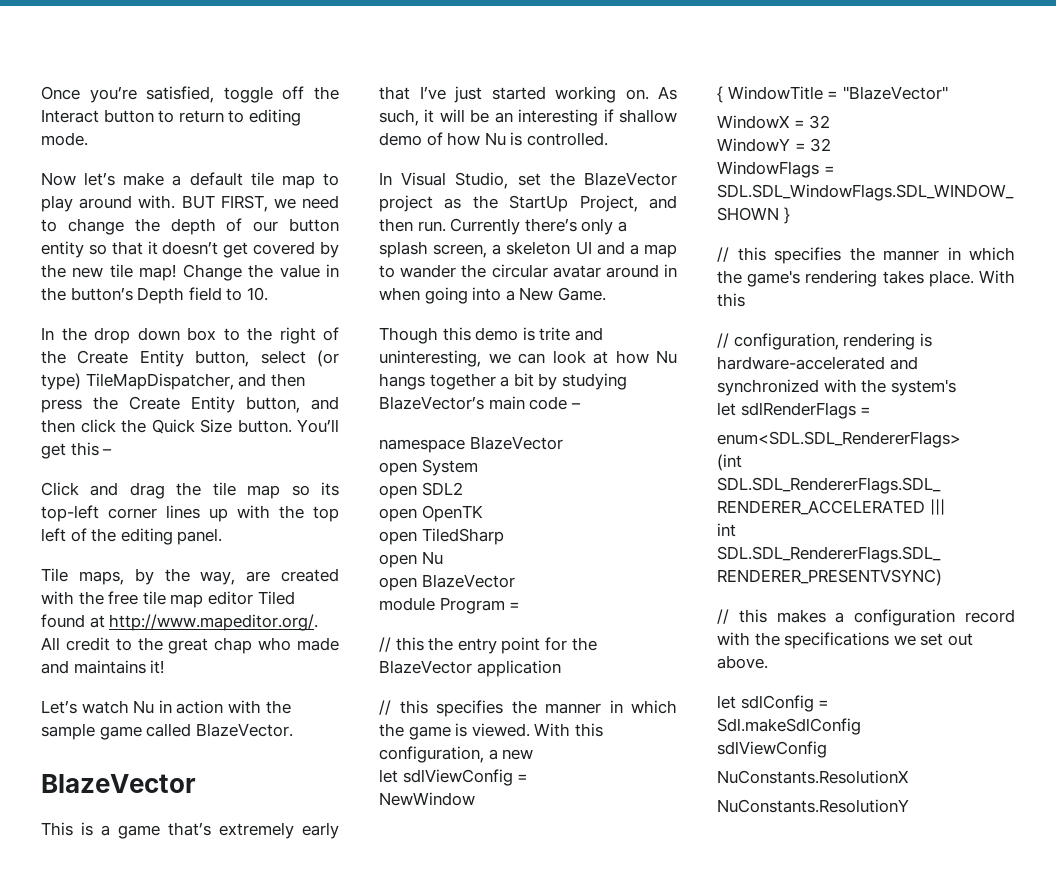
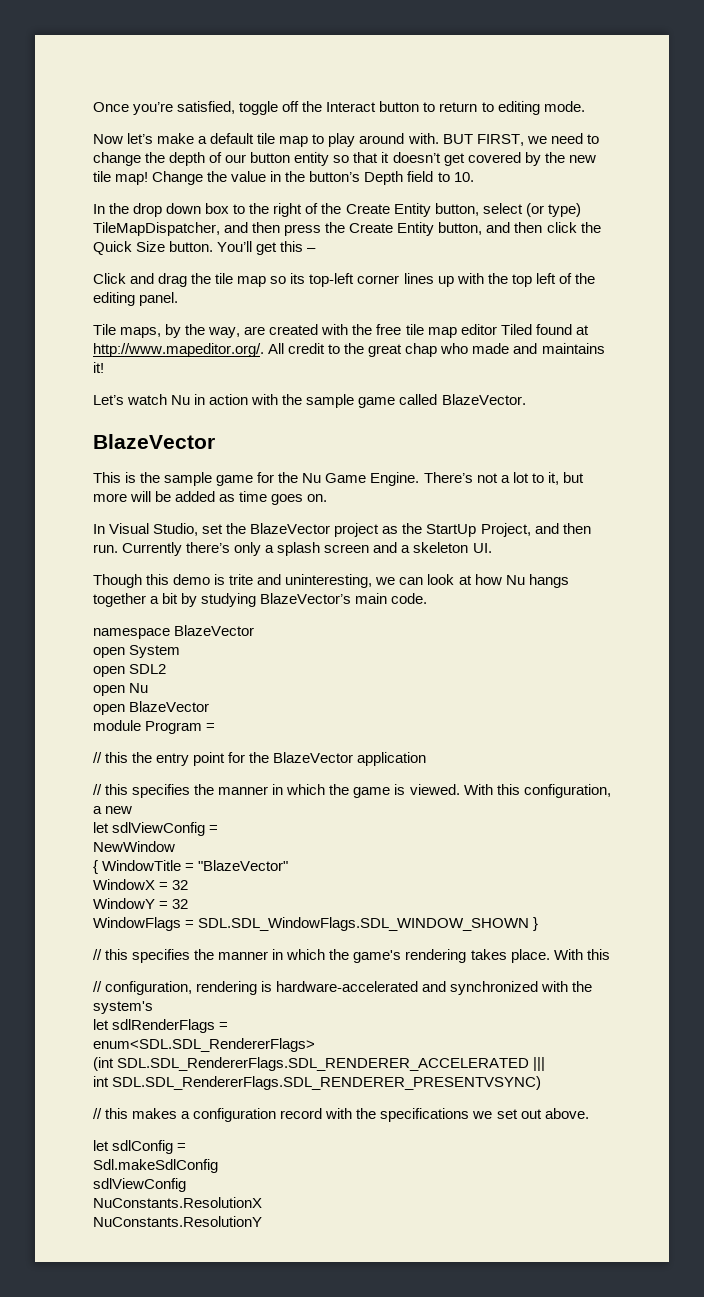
[101,822,339,839] [379,86,677,103] [379,109,677,126] [379,132,608,146] a game that’s extremely early that I’ve just started working on. As such, it will be an interesting if shallow demo of how Nu is controlled. -> [140,472,584,486] [93,491,328,505] the sample game for the Nu Game Engine. There’s not a lot to it, but more will be added as time goes on.
[433,241,677,258] [379,264,677,278] [379,287,606,304] screen, a skeleton UI and a map to wander the circular avatar around in when going into a New Game. -> [324,542,492,553] screen and a skeleton UI.
[529,396,581,410] code – -> [391,593,428,604] code.
[379,505,483,522] [379,528,504,545] // open OpenTK // open TiledSharp -> (167, 669) none

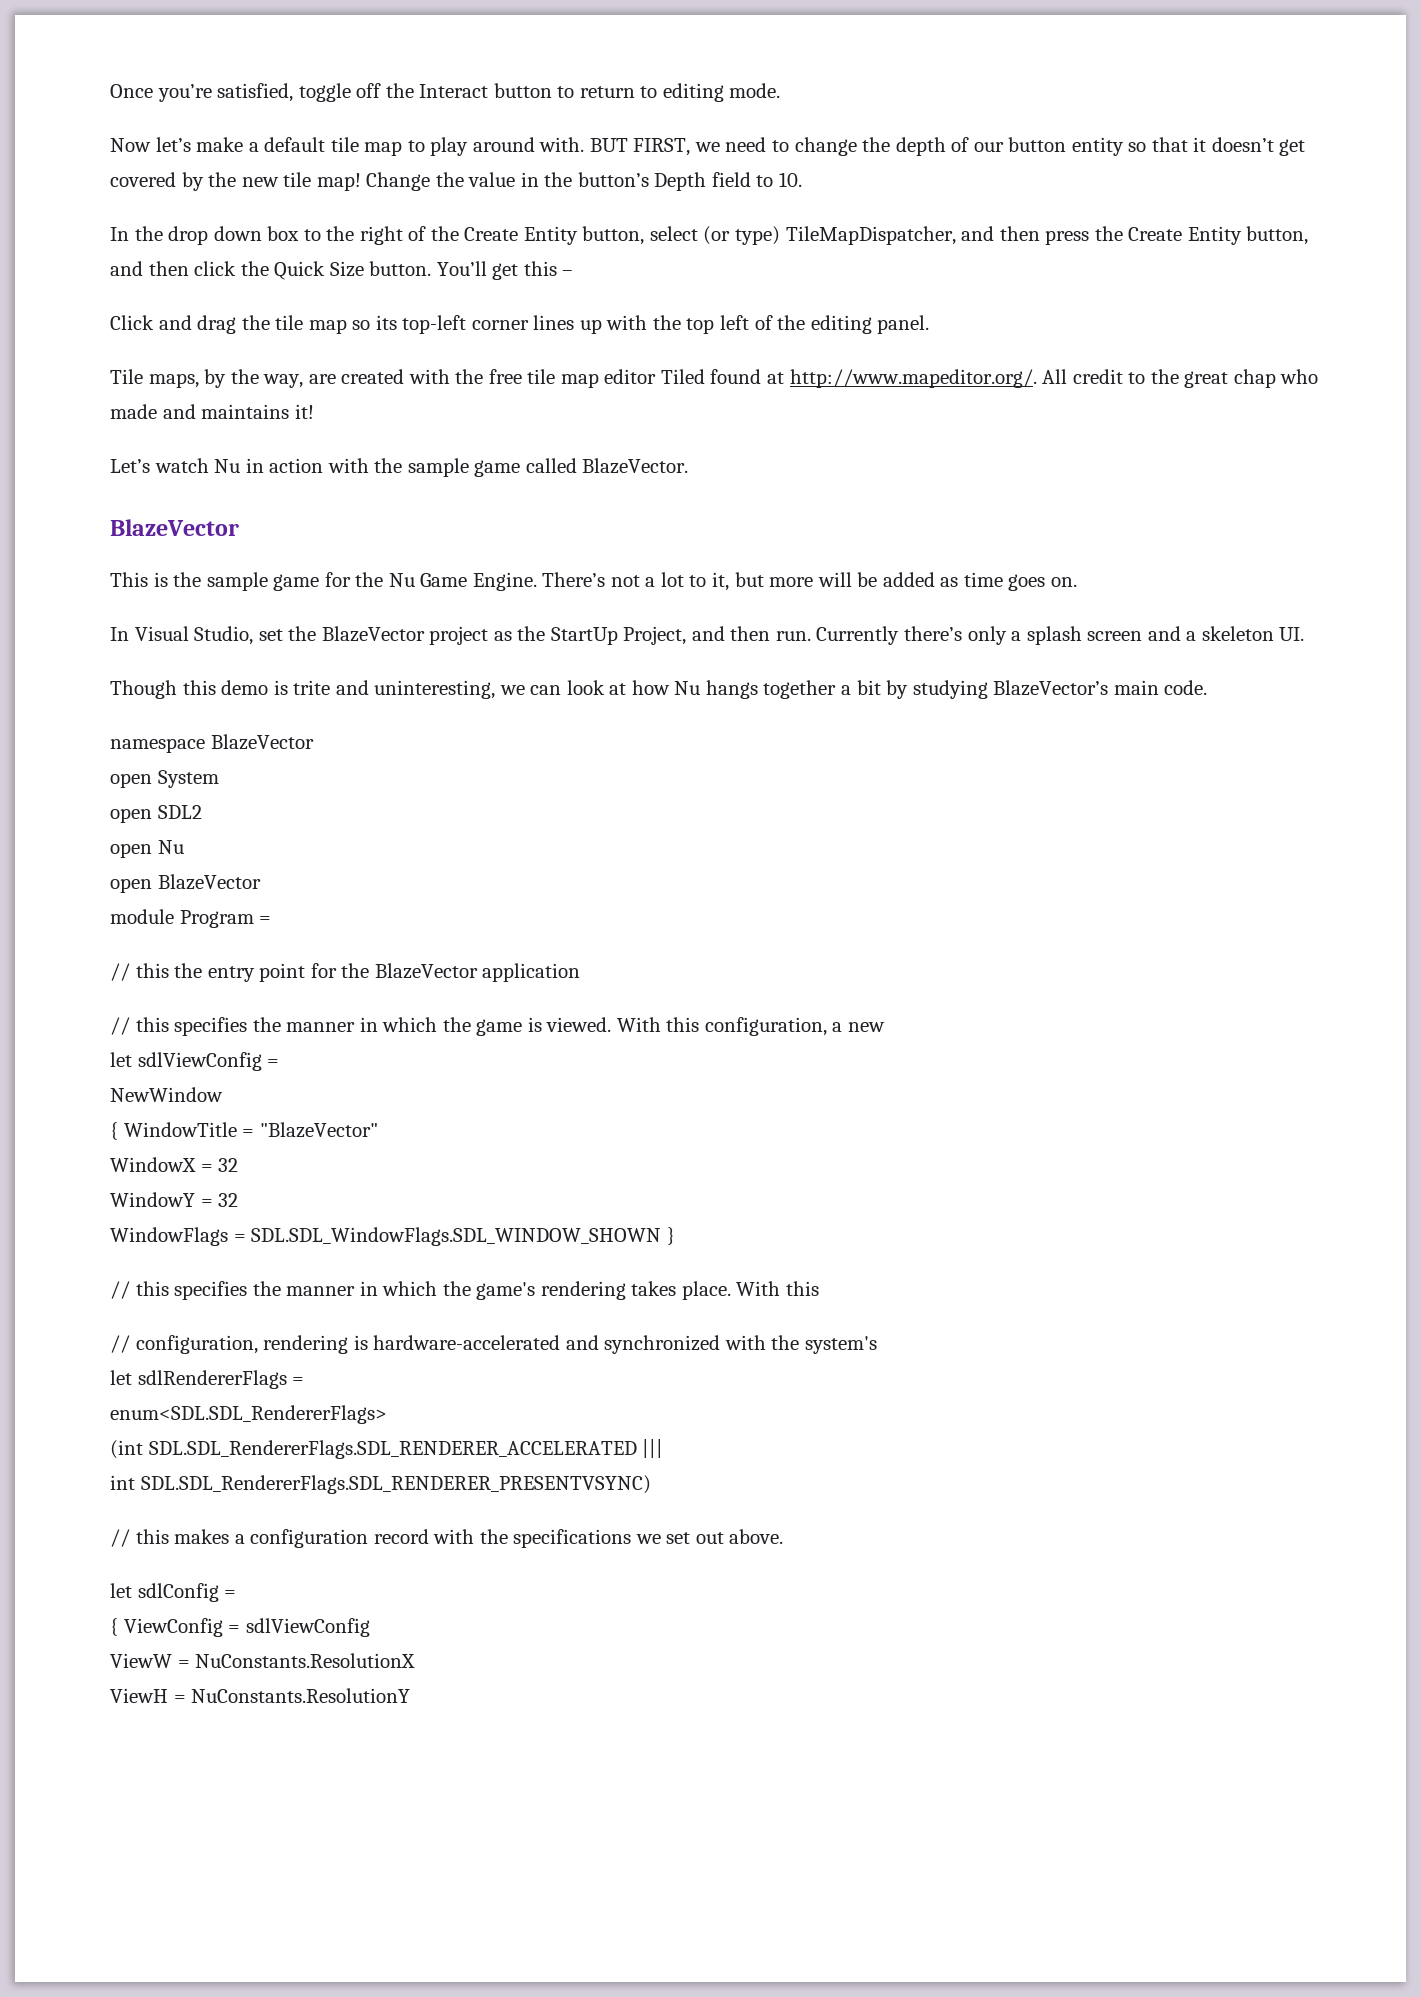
[112,1019,216,1033] sdlRenderFlags -> [137,1370,287,1389] sdlRendererFlags
[93,1159,218,1173] Sdl.makeSdlConfig // -> [110,1618,241,1637] { ViewConfig =
(186, 1185) none -> [110,1653,190,1668] ViewW =
(262, 1202) none -> [110,1688,186,1703] ViewH =

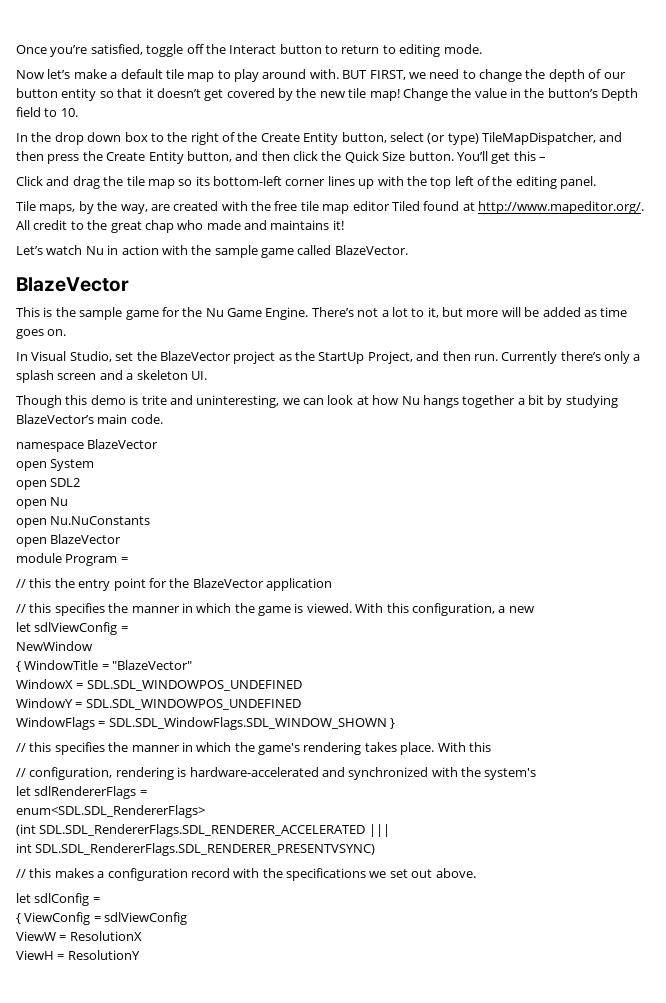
[402,315,467,334] top-left -> [213,176,282,186] bottom-left
(184, 847) none -> [16,516,151,528] // open Nu.NuConstants
[218,1158,239,1172] 32 -> [86,680,302,691] SDL.SDL_WINDOWPOS_UNDEFINED
[218,1193,239,1207] 32 -> [85,699,301,710] SDL.SDL_WINDOWPOS_UNDEFINED
[195,1653,416,1668] NuConstants.ResolutionX -> [69,931,142,941] ResolutionX
[191,1688,411,1703] NuConstants.ResolutionY -> [67,950,140,960] ResolutionY

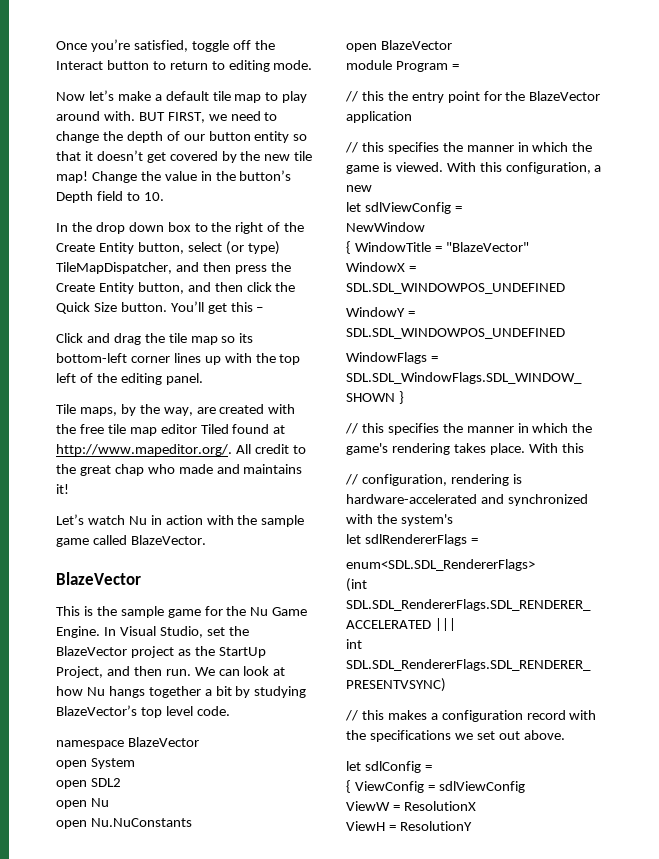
[311,307,628,318] [16,329,67,339] There’s not a lot to it, but more will be added as time goes on. // -> (100, 632) none
[501,351,641,364] [16,370,207,383] [16,395,300,408] Currently there’s only a splash screen and a skeleton UI. // Though this demo is trite and uninteresting, we -> [194,667,215,676] We
[97,414,128,424] main -> [140,706,193,718] top level

